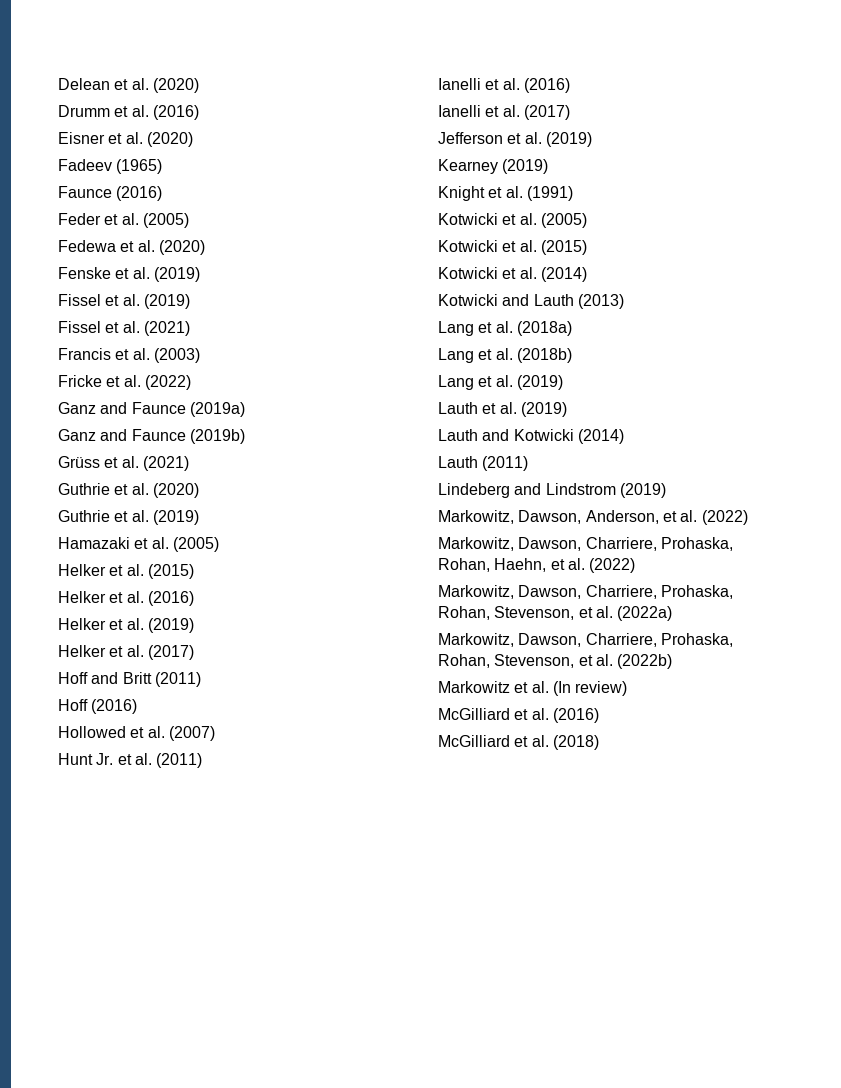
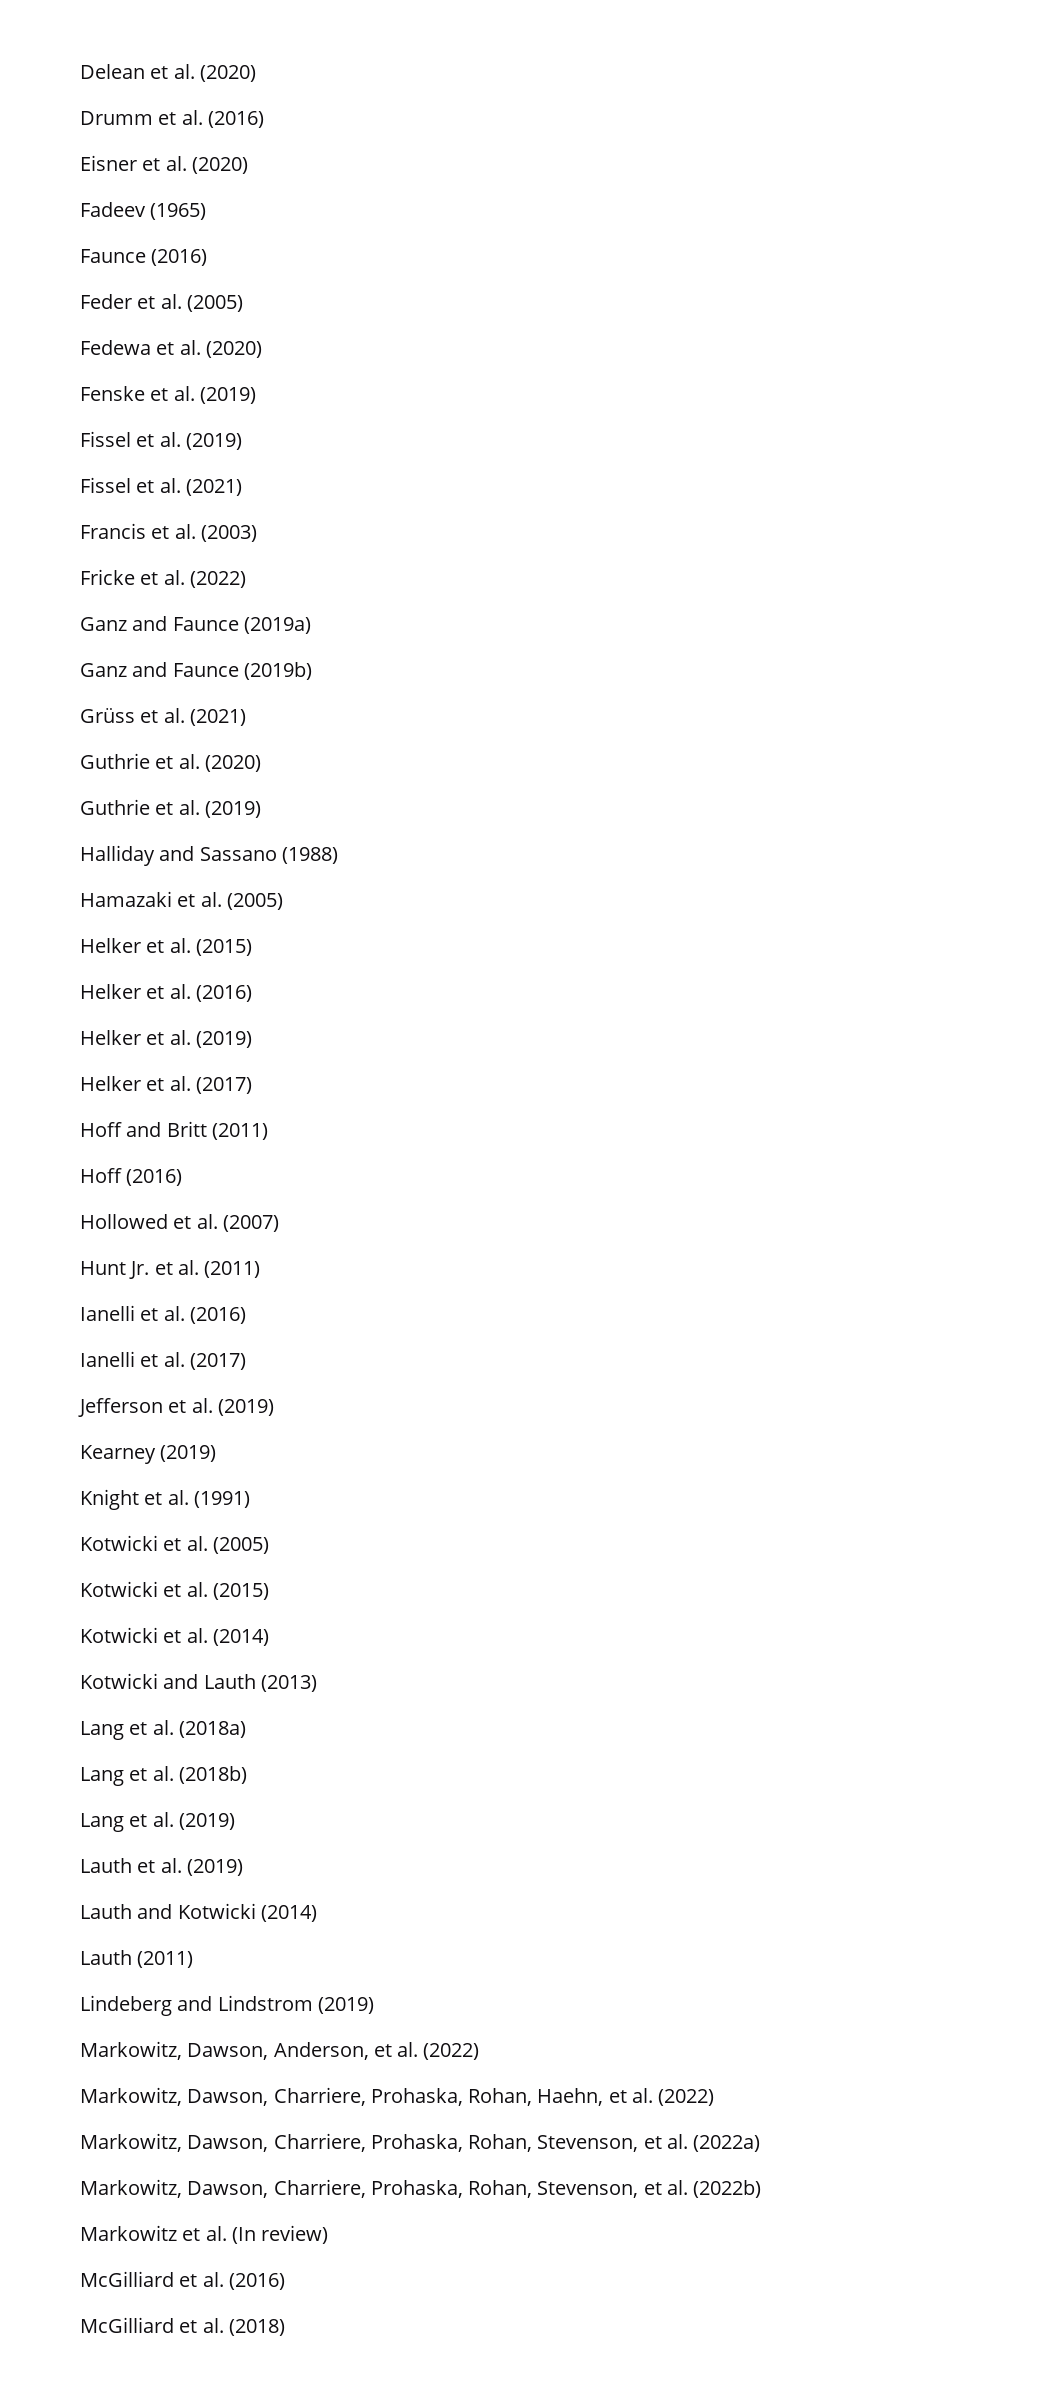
(199, 517) none -> [80,845,338,866] // Halliday and Sassano (1988)

